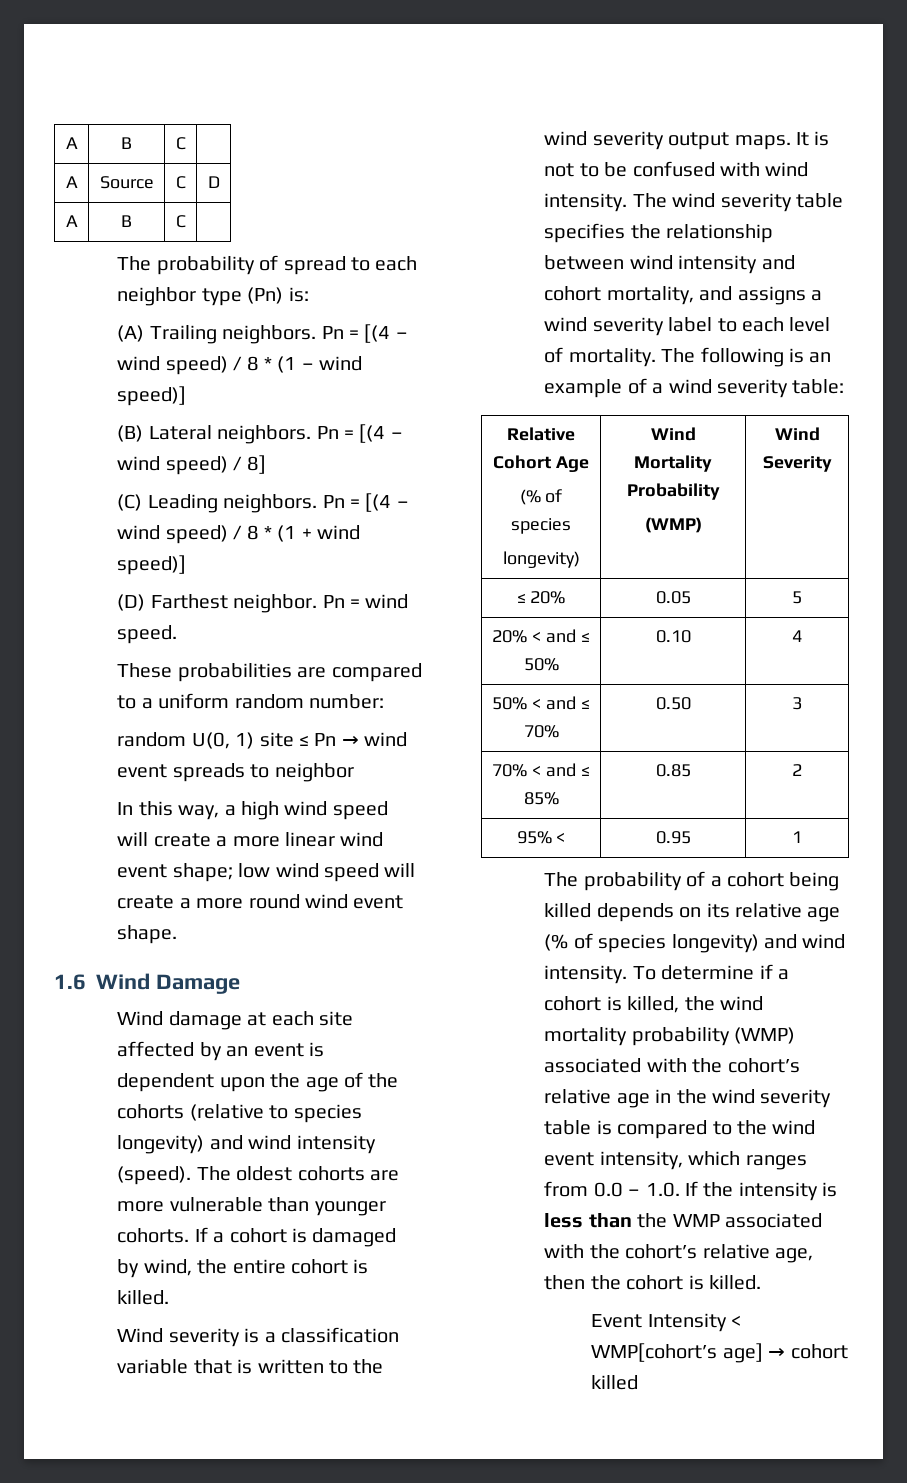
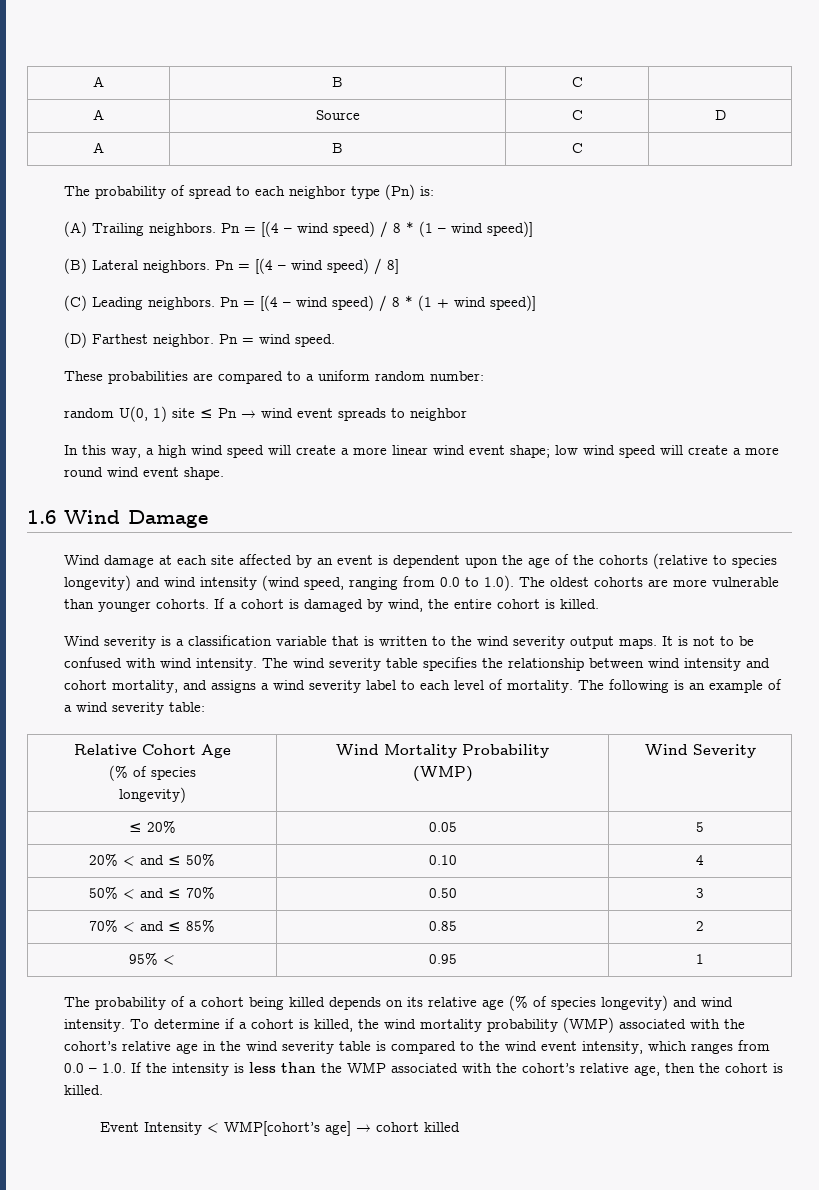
[117,1166,192,1185] (speed). -> [261,575,514,591] (wind speed, ranging from 0.0 to 1.0).

